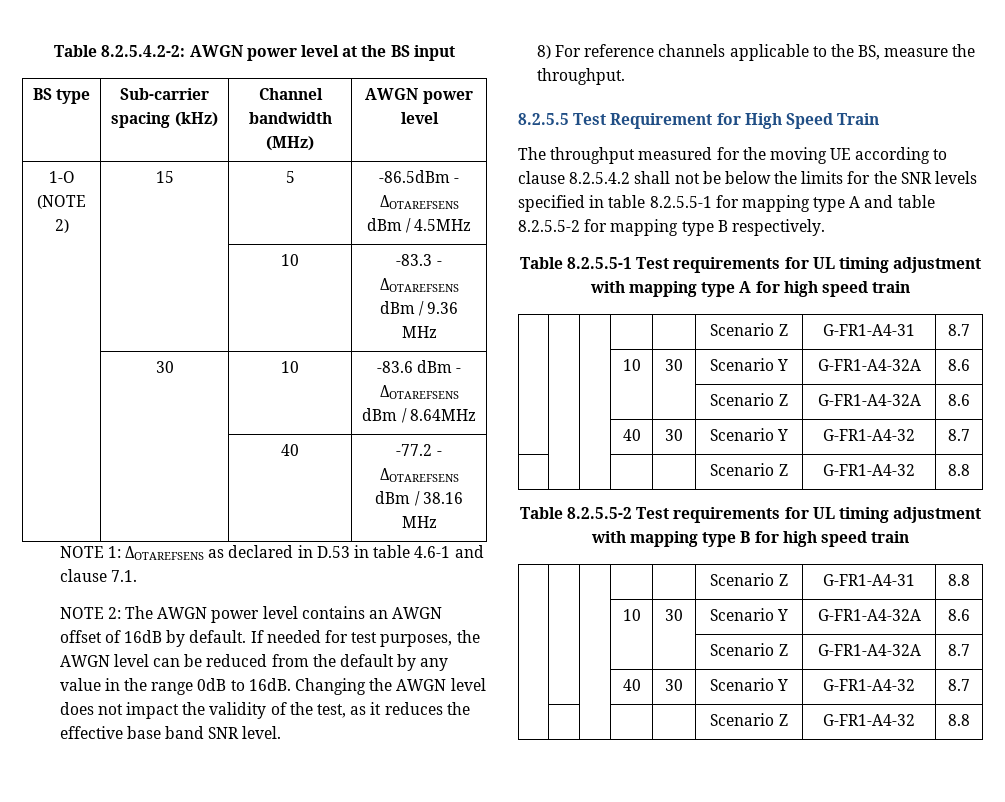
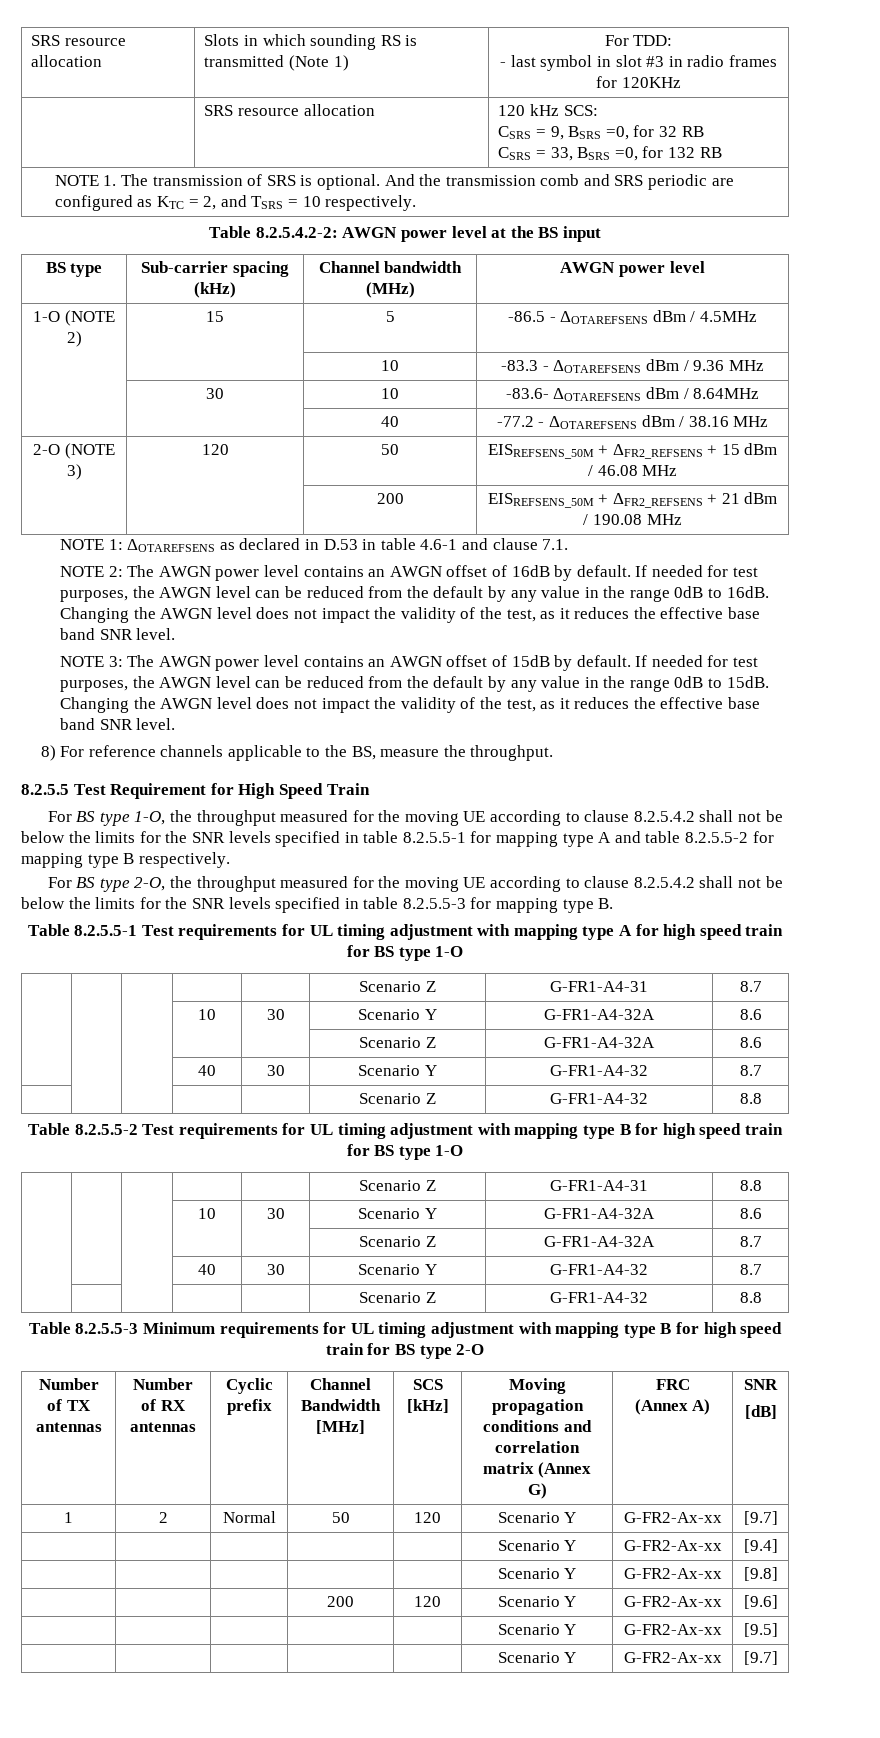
(54, 51) none -> [31,35,126,46] [31,55,103,67] [204,34,418,50] [204,55,349,71] [604,35,673,46] [500,55,777,71] [596,76,681,88] [204,104,375,116] [498,104,598,116] [498,125,704,140] [498,146,722,161] [54,174,734,190] [54,195,417,211] SRS resource allocation | Slots in which sounding RS is transmitted (Note 1) | For TDD: // - last symbol in slot #3 in radio frames for 120KHz // | SRS resource allocation | 120 kHz SCS: // CSRS = 9, BSRS =0, for 32 RB // CSRS = 33, BSRS =0, for 132 RB // NOTE 1. The transmission of SRS is optional. And the transmission comb and SRS periodic are configured as KTC = 2, and TSRS = 10 respectively. //
[378,170,450,183] -86.5dBm -> [508,311,546,322] -86.5
[376,360,462,373] -83.6 dBm - -> [505,388,549,399] -83.6-
(437, 522) none -> [33,443,115,459] [66,464,82,480] [201,444,229,455] [381,444,399,455] [487,443,778,459] [587,465,678,476] [376,493,404,504] [487,492,778,508] [583,514,682,525] // 2-O (NOTE 3) | 120 | 50 | EISREFSENS_50M + ΔFR2_REFSENS + 15 dBm / 46.08 MHz // | | 200 | EISREFSENS_50M + ΔFR2_REFSENS + 21 dBm / 190.08 MHz
(282, 732) none -> [60,655,759,671] [60,676,769,692] [60,697,761,713] [60,718,176,730] // NOTE 3: The AWGN power level contains an AWGN offset of 15dB by default. If needed for test purposes, the AWGN level can be reduced from the default by any value in the range 0dB to 15dB. Changing the AWGN level does not impact the validity of the test, as it reduces the effective base band SNR level.
[518,147,546,160] The -> [47,810,192,826] For BS type 1-O, the
(825, 227) none -> [47,876,783,892] [21,897,614,913] // For BS type 2-O, the throughput measured for the moving UE according to clause 8.2.5.4.2 shall not be below the limits for the SNR levels specified in table 8.2.5.5-3 for mapping type B.
(911, 287) none -> [346,945,464,961] for BS type 1-O
(910, 537) none -> [346,1144,464,1160] for BS type 1-O
(970, 720) none -> [28,1322,783,1338] [325,1343,485,1359] [38,1378,99,1390] [47,1399,91,1411] [35,1422,102,1432] [133,1378,193,1390] [141,1399,186,1411] [130,1422,196,1432] [225,1378,273,1394] [226,1399,272,1415] [310,1378,371,1390] [301,1399,381,1411] [316,1420,365,1434] [412,1379,443,1390] [406,1399,449,1413] [508,1378,566,1394] [491,1399,584,1415] [483,1420,592,1432] [495,1441,580,1453] [482,1462,592,1478] [527,1483,547,1499] [655,1379,690,1390] [634,1399,711,1415] [744,1379,778,1390] [744,1405,777,1419] [64,1512,73,1523] [158,1512,168,1523] [222,1511,276,1523] [331,1512,350,1523] [414,1512,441,1523] [497,1512,577,1523] [623,1512,722,1523] [743,1511,778,1525] [497,1540,577,1551] [623,1540,722,1551] [743,1539,778,1553] [497,1568,577,1579] [623,1568,722,1579] [743,1567,778,1581] [327,1596,354,1607] [414,1596,441,1607] [497,1596,577,1607] [623,1596,722,1607] [743,1595,778,1609] [497,1624,577,1635] [623,1624,722,1635] [743,1623,778,1637] [497,1652,577,1663] [623,1652,722,1663] [743,1651,778,1665] // Table 8.2.5.5-3 Minimum requirements for UL timing adjustment with mapping type B for high speed train for BS type 2-O // Number of TX antennas | Number of RX antennas | Cyclic prefix | Channel Bandwidth [MHz] | SCS [kHz] | Moving propagation conditions and correlation matrix (Annex G) | FRC // (Annex A) | SNR // [dB] // 1 | 2 | Normal | 50 | 120 | Scenario Y | G-FR2-Ax-xx | [9.7] // | | | | | Scenario Y | G-FR2-Ax-xx | [9.4] // | | | | | Scenario Y | G-FR2-Ax-xx | [9.8] // | | | 200 | 120 | Scenario Y | G-FR2-Ax-xx | [9.6] // | | | | | Scenario Y | G-FR2-Ax-xx | [9.5] // | | | | | Scenario Y | G-FR2-Ax-xx | [9.7]

